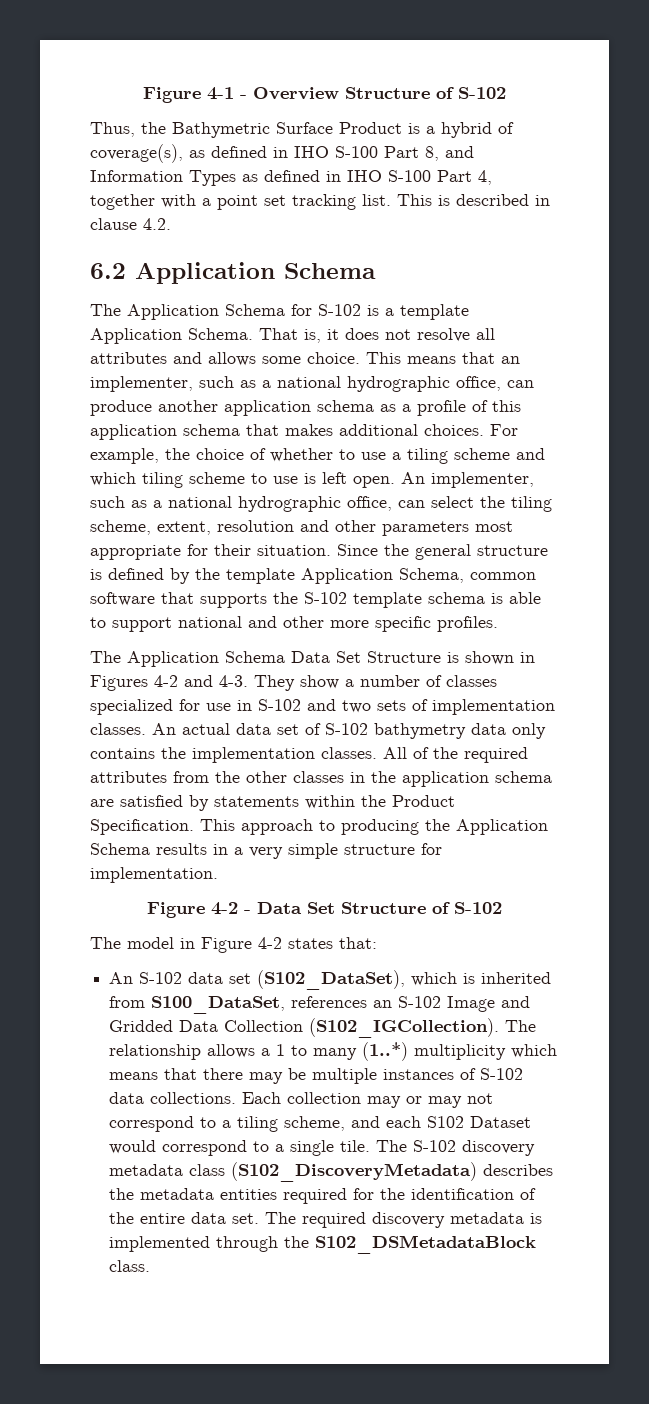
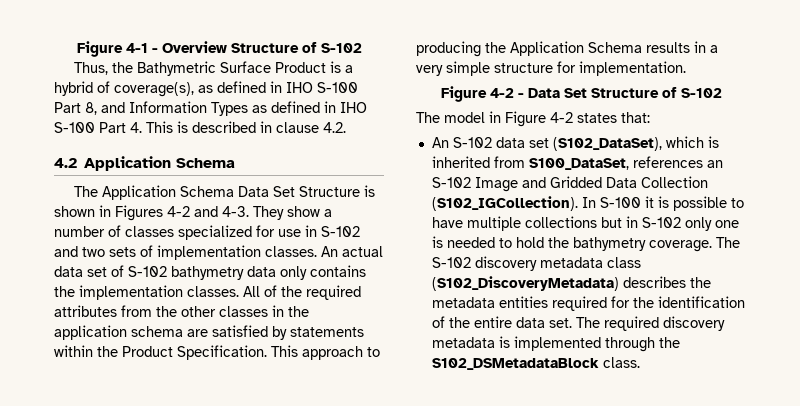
[478,170,492,185] [90,194,391,210] 4, together with a point set tracking list. -> [130,122,142,133] 4.
[90,262,376,284] [90,304,469,320] [90,328,495,344] [90,352,520,366] [90,376,534,392] [90,400,521,416] [90,424,518,440] [90,448,545,464] [90,472,534,488] [90,496,552,512] [90,520,513,536] [90,544,548,560] [90,568,536,584] [90,592,541,608] [90,616,498,632] 6.2 Application Schema // The Application Schema for S-102 is a template Application Schema. That is, it does not resolve all attributes and allows some choice. This means that an implementer, such as a national hydrographic office, can produce another application schema as a profile of this application schema that makes additional choices. For example, the choice of whether to use a tiling scheme and which tiling scheme to use is left open. An implementer, such as a national hydrographic office, can select the tiling scheme, extent, resolution and other parameters most appropriate for their situation. Since the general structure is defined by the template Application Schema, common software that supports the S-102 template schema is able to support national and other more specific profiles. -> [54,156,236,171] 4.2 Application Schema
[505,1020,537,1032] [109,1042,558,1061] [109,1068,524,1084] [109,1092,494,1108] [109,1116,532,1132] [109,1140,371,1156] The relationship allows a 1 to many (1..*) multiplicity which means that there may be multiple instances of S-102 data collections. Each collection may or may not correspond to a tiling scheme, and each S102 Dataset would correspond to a single tile. -> [581,196,744,211] [431,216,739,231] [431,236,712,252] In S-100 it is possible to have multiple collections but in S-102 only one is needed to hold the bathymetry coverage.

